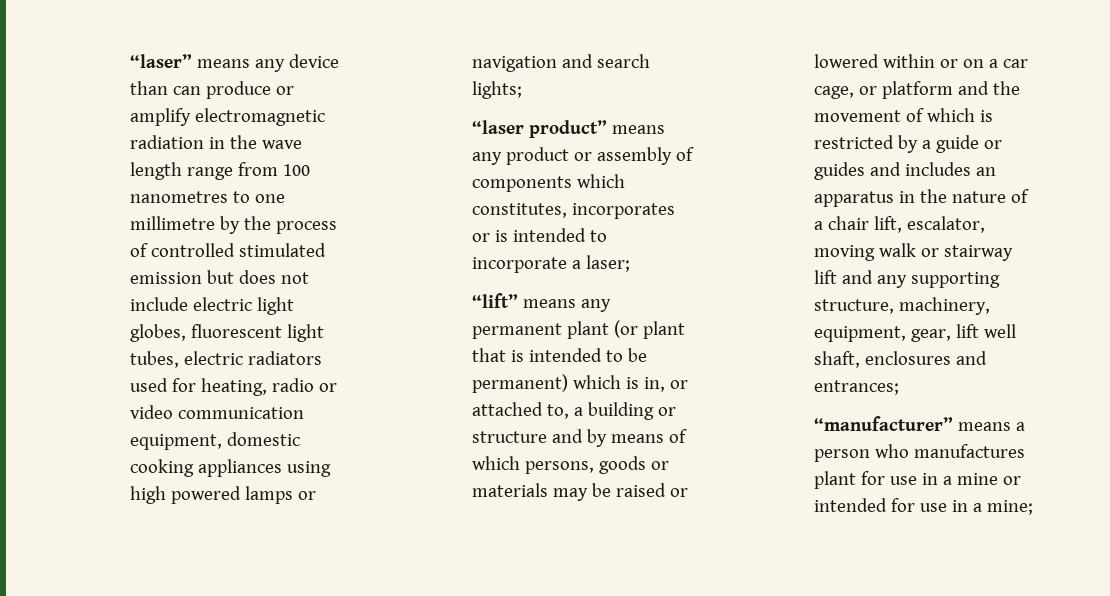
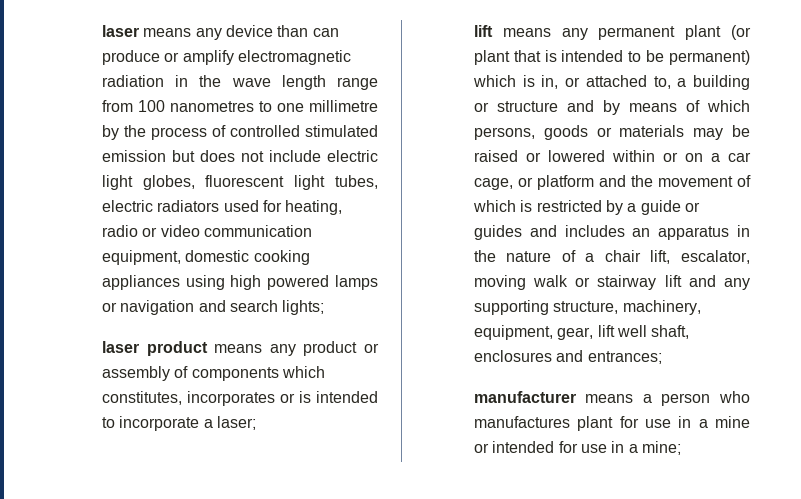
[130,54,193,68] “laser” -> [101,25,139,37] laser
[472,120,608,138] “laser product” -> [101,341,208,356] laser product
[472,293,519,308] “lift” -> [473,25,493,37] lift
[814,416,954,431] “manufacturer” -> [473,391,576,403] manufacturer

